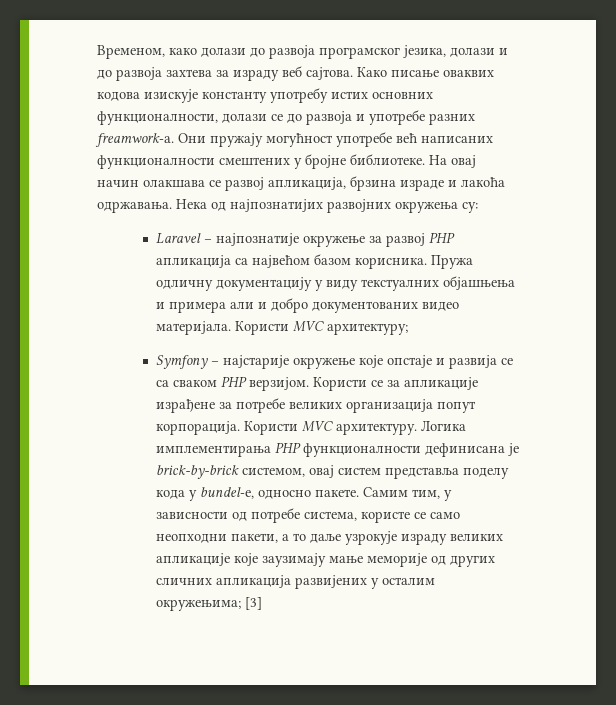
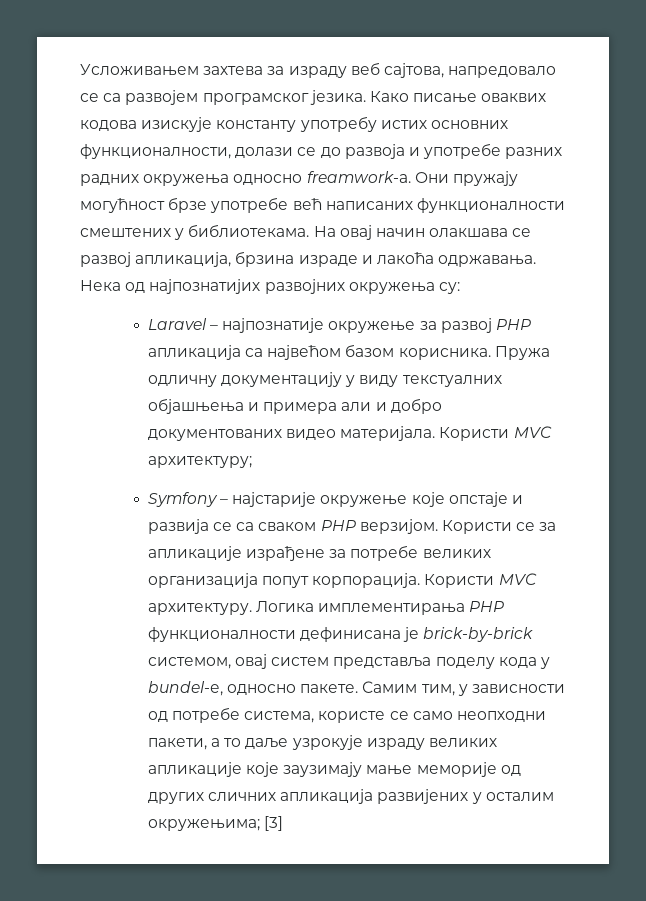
[97,45,508,59] [97,66,353,81] Временом, како долази до развоја програмског језика, долази и до развоја захтева за израду веб сајтова. -> [80,62,557,78] [80,90,366,105] Усложивањем захтева за израду веб сајтова, напредовало се са развојем програмског језика.
(475, 119) none -> [80,174,303,186] радних окружења односно
(333, 140) none -> [168,197,208,213] брзе
[305,154,425,169] бројне библиотеке. -> [188,224,310,237] библиотекама.

